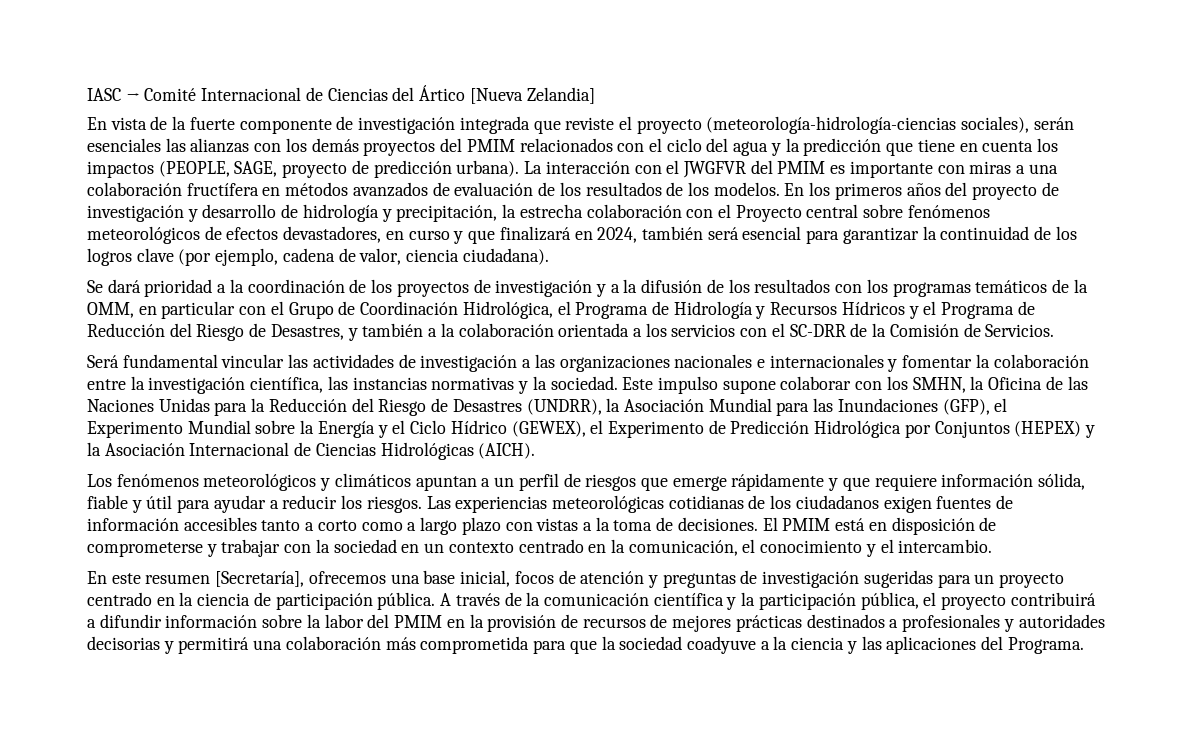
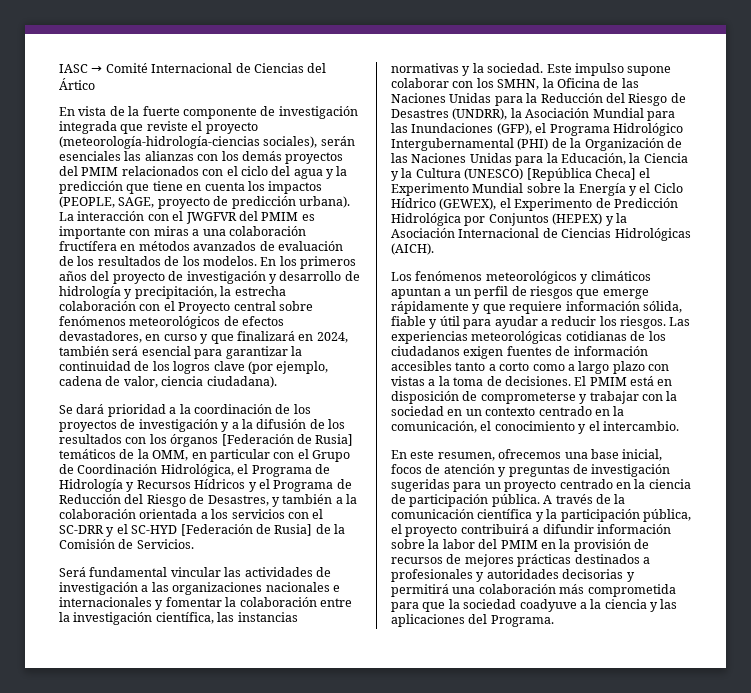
[469,87,595,104] [Nueva Zelandia] -> (95, 84) none
[892,282,971,297] programas -> [170,434,354,447] órganos [Federación de Rusia]
(846, 330) none -> [106,524,313,537] y el SC-HYD [Federación de Rusia]
(1008, 405) none -> [549,123,683,136] [391,138,682,151] [391,153,688,166] [391,168,651,181] Programa Hidrológico Intergubernamental (PHI) de la Organización de las Naciones Unidas para la Educación, la Ciencia y la Cultura (UNESCO) [República Checa] el
[145,571,305,587] resumen [Secretaría], -> [437,452,495,461] resumen,

